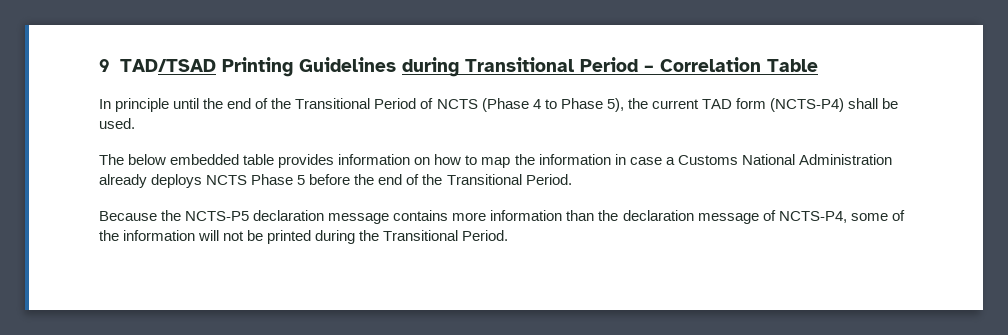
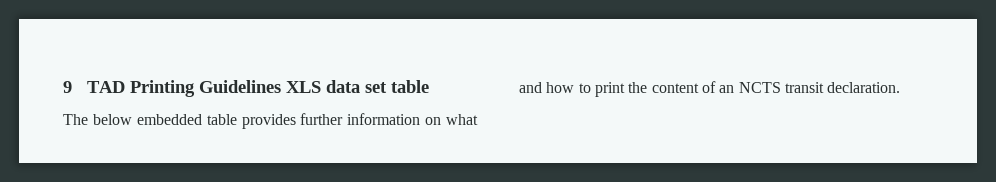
[120,59,217,72] TAD/TSAD -> [87,81,126,93] TAD
[402,57,819,77] [99,98,899,112] [99,118,135,129] during Transitional Period – Correlation Table // In principle until the end of the Transitional Period of NCTS (Phase 4 to Phase 5), the current TAD form (NCTS-P4) shall be used. -> [286,80,430,93] XLS data set table
(335, 161) none -> [300,113,344,125] further
[434,154,892,168] [99,174,572,188] [99,210,905,224] [99,230,509,244] how to map the information in case a Customs National Administration already deploys NCTS Phase 5 before the end of the Transitional Period. // Because the NCTS-P5 declaration message contains more information than the declaration message of NCTS-P4, some of the information will not be printed during the Transitional Period. -> [446,114,478,125] [519,81,901,97] what and how to print the content of an NCTS transit declaration.

